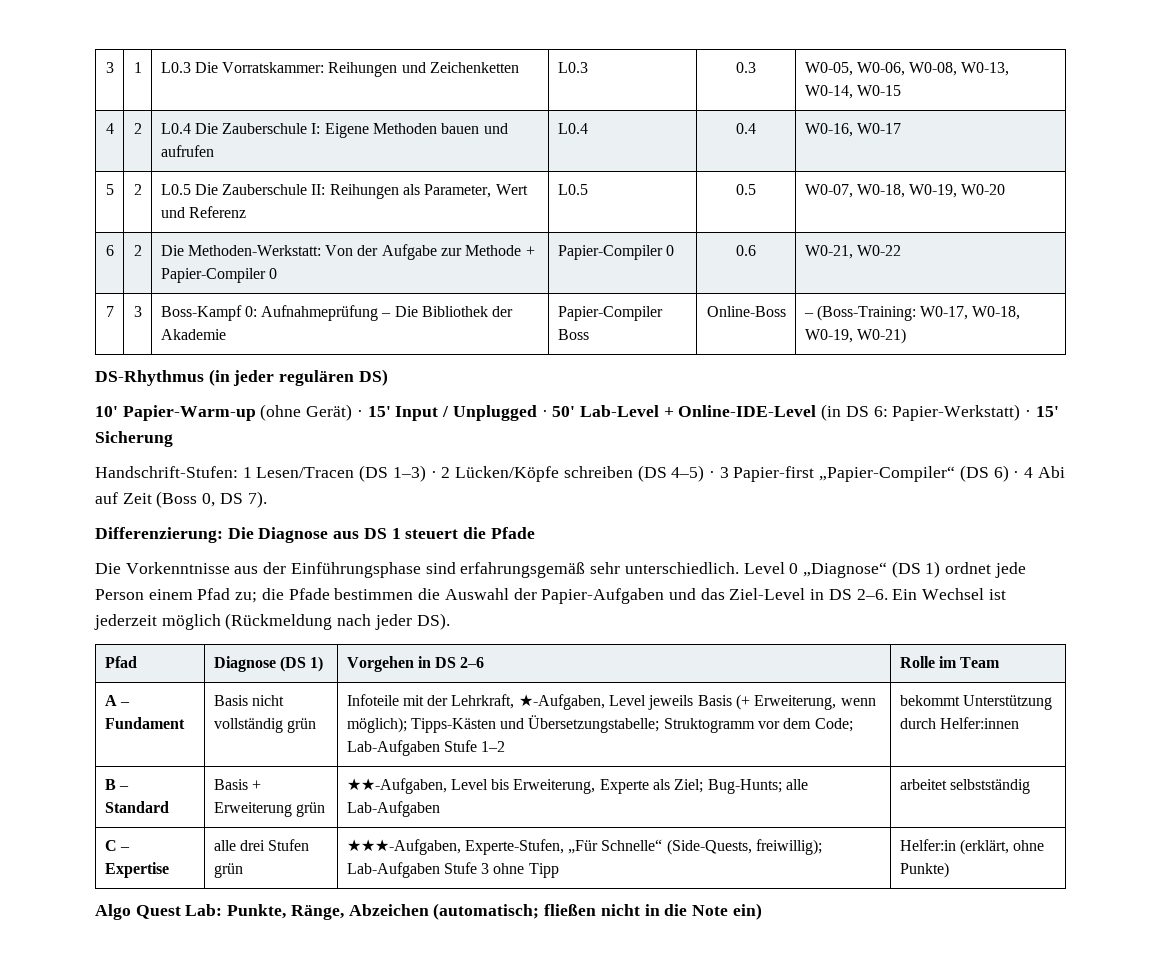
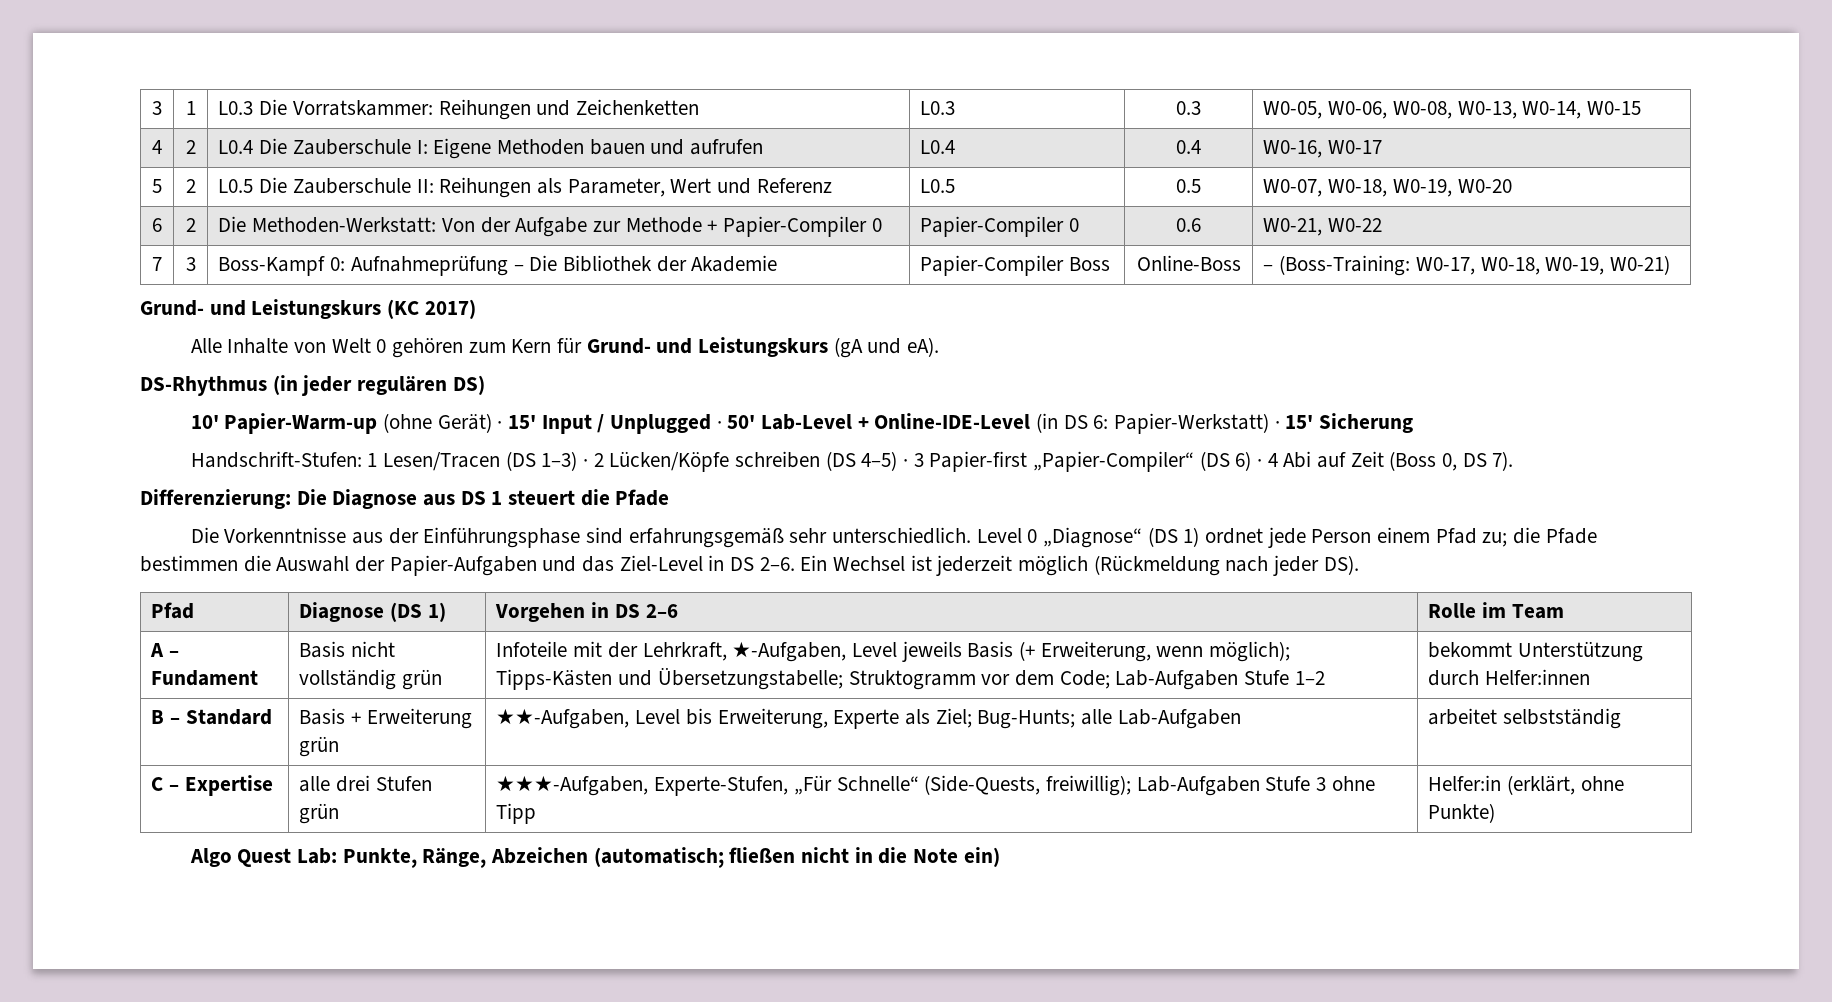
(906, 336) none -> [140,299,476,319] [190,337,939,358] // Grund- und Leistungskurs (KC 2017) // Alle Inhalte von Welt 0 gehören zum Kern für Grund- und Leistungskurs (gA und eA).

